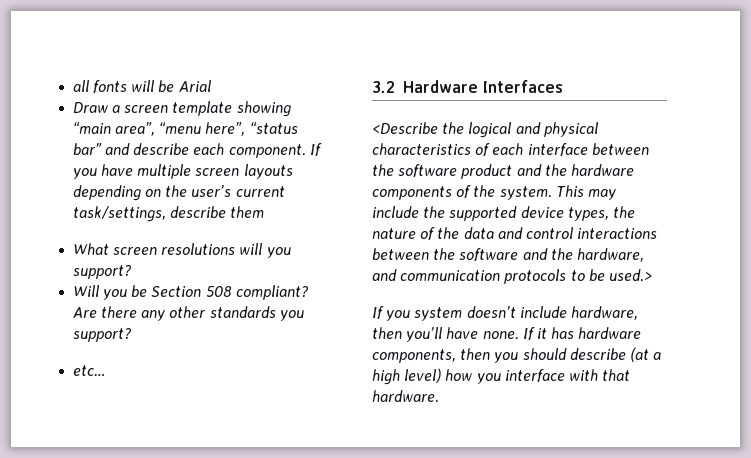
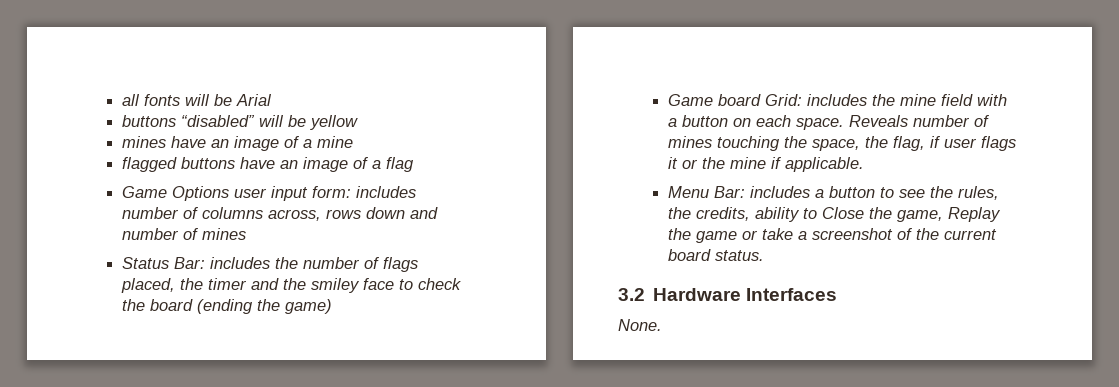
[72,101,291,117] [72,122,298,136] [72,143,322,158] [72,164,293,179] [72,185,285,201] [72,206,265,222] [72,243,291,258] [72,265,132,279] [72,285,309,300] [72,306,304,321] [72,328,132,342] [72,365,105,376] [372,80,563,93] [372,122,598,138] [372,143,649,156] [372,164,634,179] [372,185,616,200] [372,206,635,221] [372,227,658,240] [372,248,644,262] [372,269,652,284] [372,306,638,321] [372,327,642,342] [372,347,662,363] [372,368,631,385] [372,390,439,403] Draw a screen template showing “main area”, “menu here”, “status bar” and describe each component. If you have multiple screen layouts depending on the user’s current task/settings, describe them // What screen resolutions will you support? // Will you be Section 508 compliant? Are there any other standards you support? // etc… // 3.2 Hardware Interfaces // <Describe the logical and physical characteristics of each interface between the software product and the hardware components of the system. This may include the supported device types, the nature of the data and control interactions between the software and the hardware, and communication protocols to be used.> // If you system doesn’t include hardware, then you’ll have none. If it has hardware components, then you should describe (at a high level) how you interface with that hardware. -> [121,115,358,130] [121,136,353,151] [121,157,414,172] [121,186,416,201] [121,207,438,221] [121,228,246,240] [121,257,418,272] [120,278,461,293] [121,299,332,314] [667,94,1007,106] [667,115,990,130] [667,136,1016,151] [667,157,864,172] [667,186,999,200] [667,207,1001,222] [667,228,997,243] [667,249,764,261] [618,288,838,301] [618,319,662,331] buttons “disabled” will be yellow // mines have an image of a mine // flagged buttons have an image of a flag // Game Options user input form: includes number of columns across, rows down and number of mines // Status Bar: includes the number of flags placed, the timer and the smiley face to check the board (ending the game) // Game board Grid: includes the mine field with a button on each space. Reveals number of mines touching the space, the flag, if user flags it or the mine if applicable. // Menu Bar: includes a button to see the rules, the credits, ability to Close the game, Replay the game or take a screenshot of the current board status. // 3.2 Hardware Interfaces // None.

